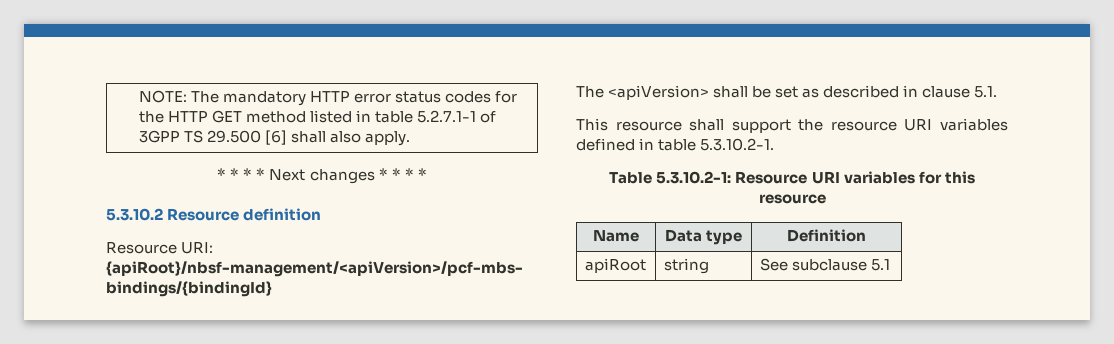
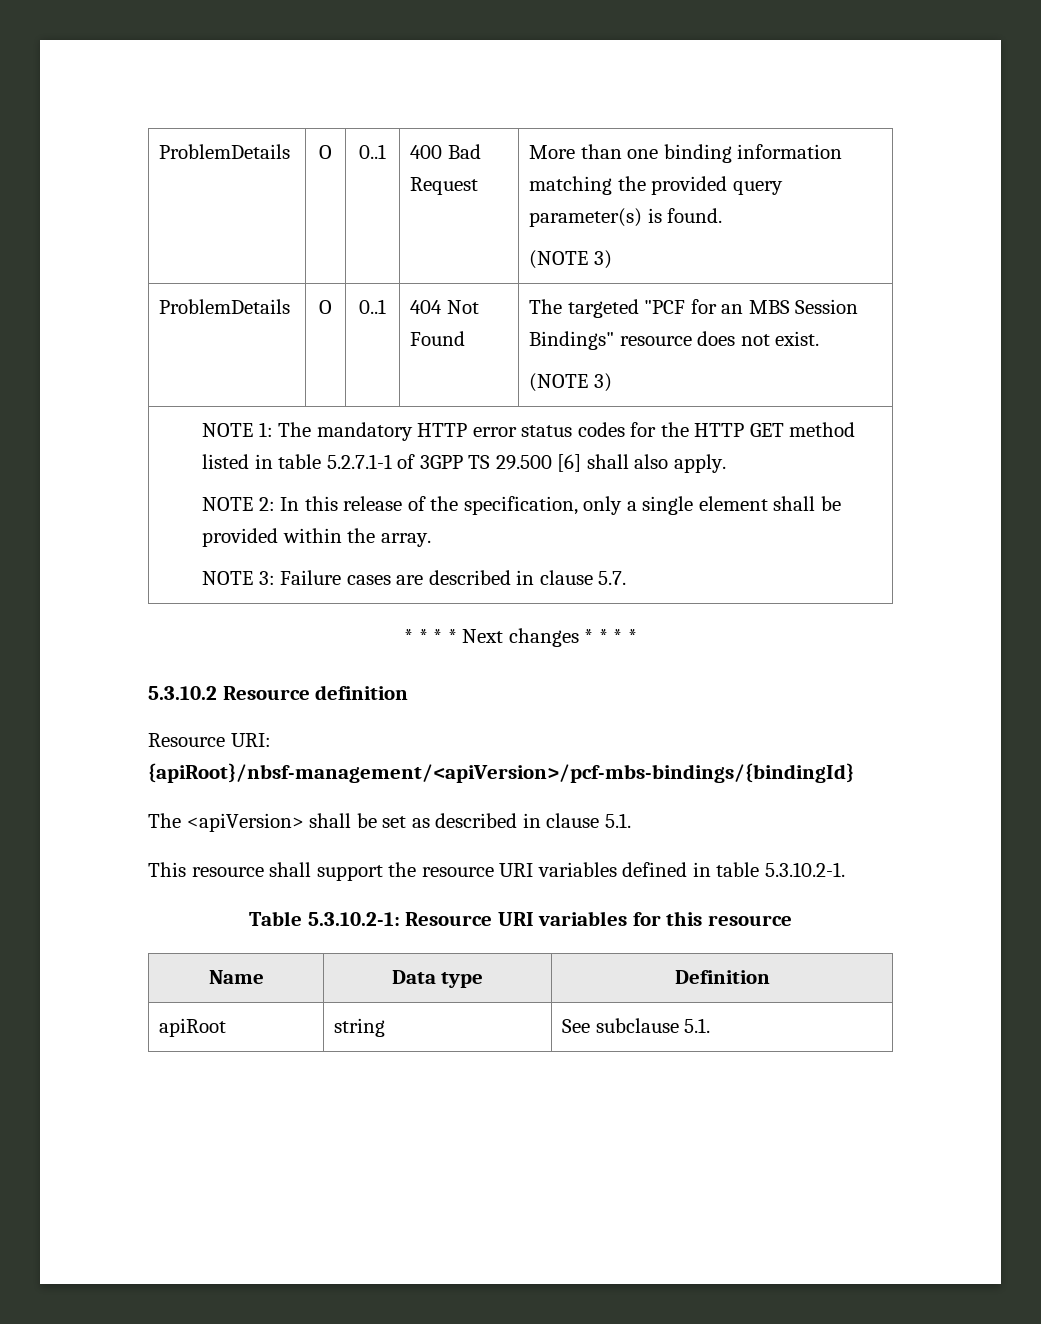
[138,90,187,103] NOTE: -> [158,144,290,159] [319,145,332,159] [359,144,386,159] [409,144,481,159] [409,177,478,195] [528,144,843,163] [528,176,783,195] [528,208,723,227] [528,250,612,269] [158,299,290,314] [319,300,332,314] [359,299,386,314] [409,300,479,314] [409,331,465,346] [528,299,859,318] [528,331,820,350] [528,373,612,392] [201,422,273,437] ProblemDetails | O | 0..1 | 400 Bad Request | More than one binding information matching the provided query parameter(s) is found. // (NOTE 3) // ProblemDetails | O | 0..1 | 404 Not Found | The targeted "PCF for an MBS Session Bindings" resource does not exist. // (NOTE 3) // NOTE 1:
(411, 138) none -> [201,496,841,515] [201,528,431,547] [201,570,627,585] // NOTE 2: In this release of the specification, only a single element shall be provided within the array. // NOTE 3: Failure cases are described in clause 5.7.
[870,259,890,271] 5.1 -> [684,1018,711,1033] 5.1.

